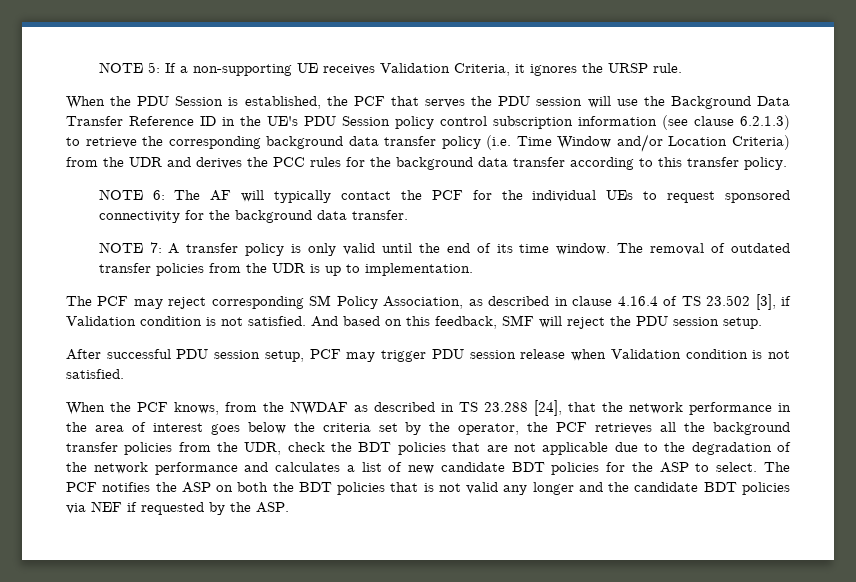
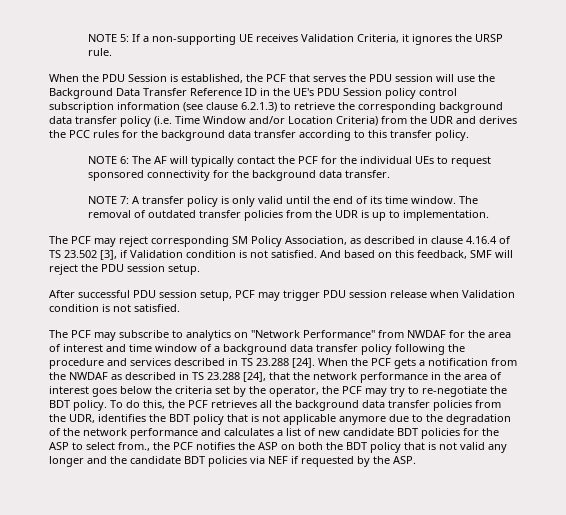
[66,402,219,415] When the PCF knows, -> [49,330,511,341] [49,344,465,355] [49,358,488,369] The PCF may subscribe to analytics on "Network Performance" from NWDAF for the area of interest and time window of a background data transfer policy following the procedure and services described in TS 23.288 [24]. When the PCF gets a notification
(588, 427) none -> [365,386,507,397] [49,400,208,411] may try to re-negotiate the BDT policy. To do this, the PCF
(791, 428) none -> [362,400,385,408] data
[287,442,508,455] check the BDT policies that are -> [98,414,259,425] identifies the BDT policy that is
(609, 448) none -> [339,416,386,425] anymore
[716,462,790,472] select. The -> [86,442,170,451] select from., the
[337,482,386,495] policies -> [370,442,401,453] policy

